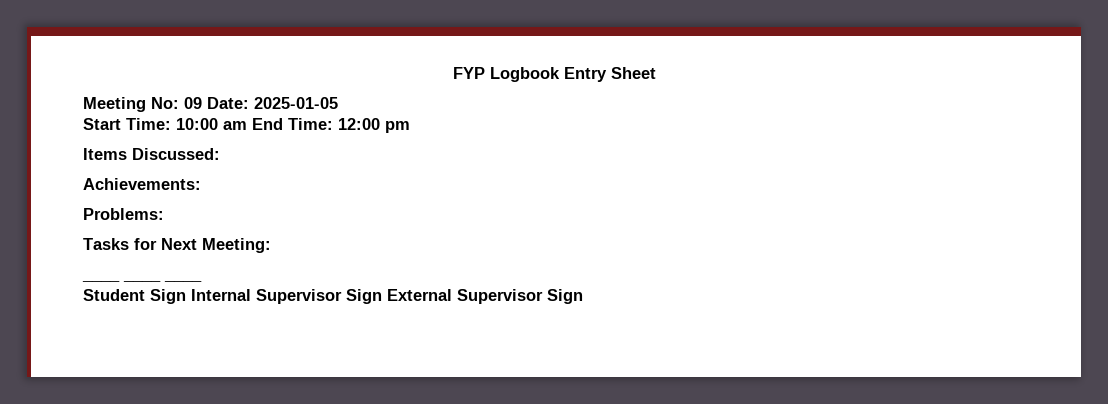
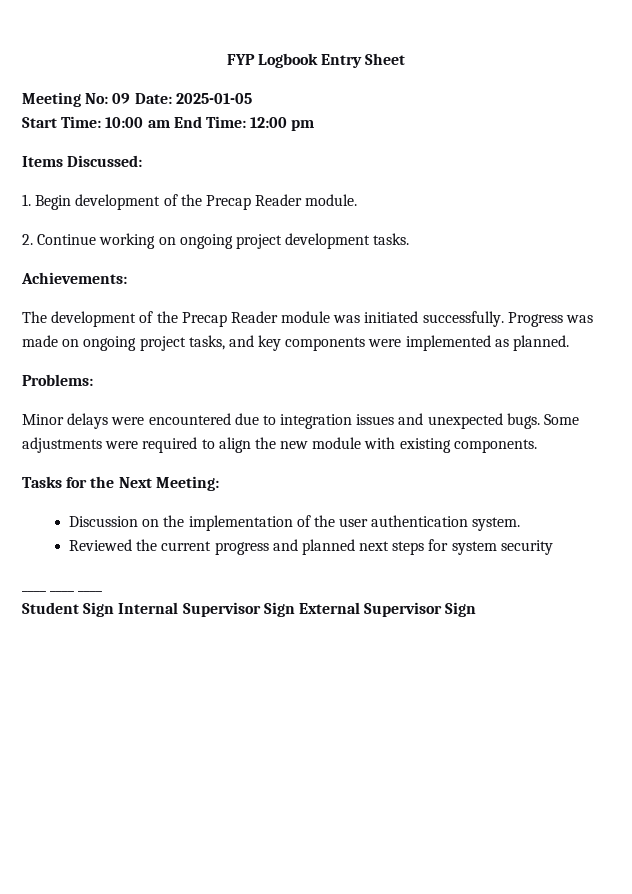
[83,178,201,190] [83,208,164,220] Achievements: // Problems: -> [22,194,358,210] [22,233,410,249] [21,272,127,284] [22,311,594,327] [22,335,570,351] [22,374,93,386] [22,413,580,429] [22,437,537,453] 1. Begin development of the Precap Reader module. // 2. Continue working on ongoing project development tasks. // Achievements: // The development of the Precap Reader module was initiated successfully. Progress was made on ongoing project tasks, and key components were implemented as planned. // Problems: // Minor delays were encountered due to integration issues and unexpected bugs. Some adjustments were required to align the new module with existing components.
(157, 244) none -> [90,476,115,488] the
(271, 245) none -> [68,515,521,531] [68,539,553,555] // Discussion on the implementation of the user authentication system. // Reviewed the current progress and planned next steps for system security

